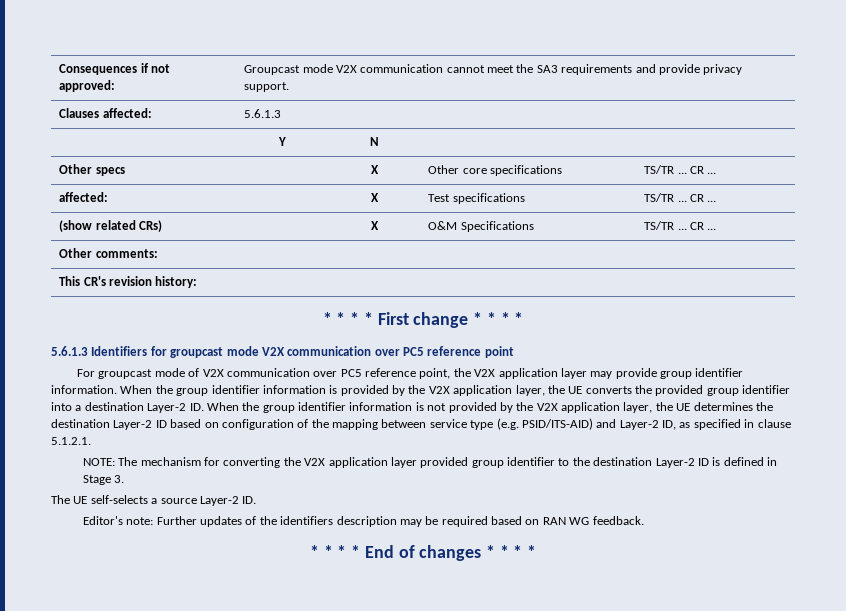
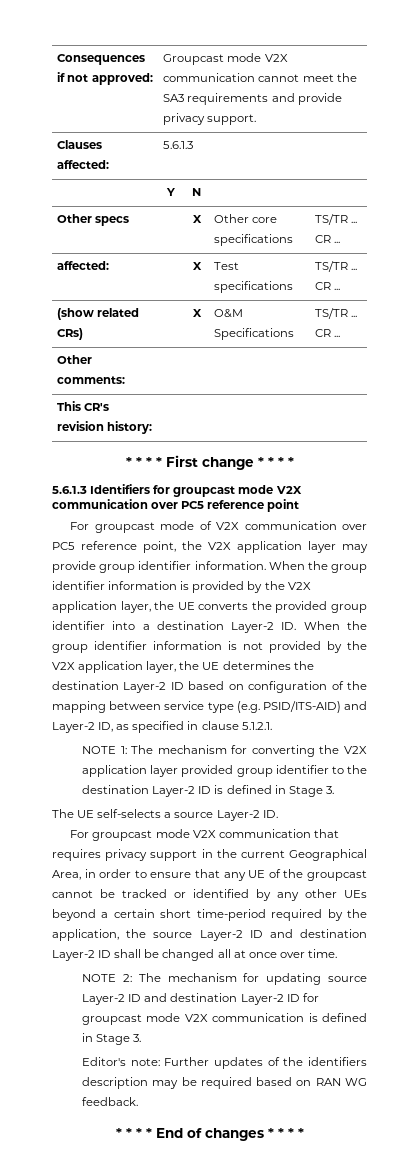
[82,458,115,466] NOTE: -> [82,746,127,754] NOTE 1:
(257, 500) none -> [70,829,339,841] [52,849,367,861] [52,869,367,881] [52,889,367,901] [52,909,367,921] [52,929,367,941] [52,949,337,961] [82,973,367,985] [82,993,319,1005] [82,1013,367,1025] [82,1033,142,1045] // For groupcast mode V2X communication that requires privacy support in the current Geographical Area, in order to ensure that any UE of the groupcast cannot be tracked or identified by any other UEs beyond a certain short time-period required by the application, the source Layer-2 ID and destination Layer-2 ID shall be changed all at once over time. // NOTE 2: The mechanism for updating source Layer-2 ID and destination Layer-2 ID for groupcast mode V2X communication is defined in Stage 3.

